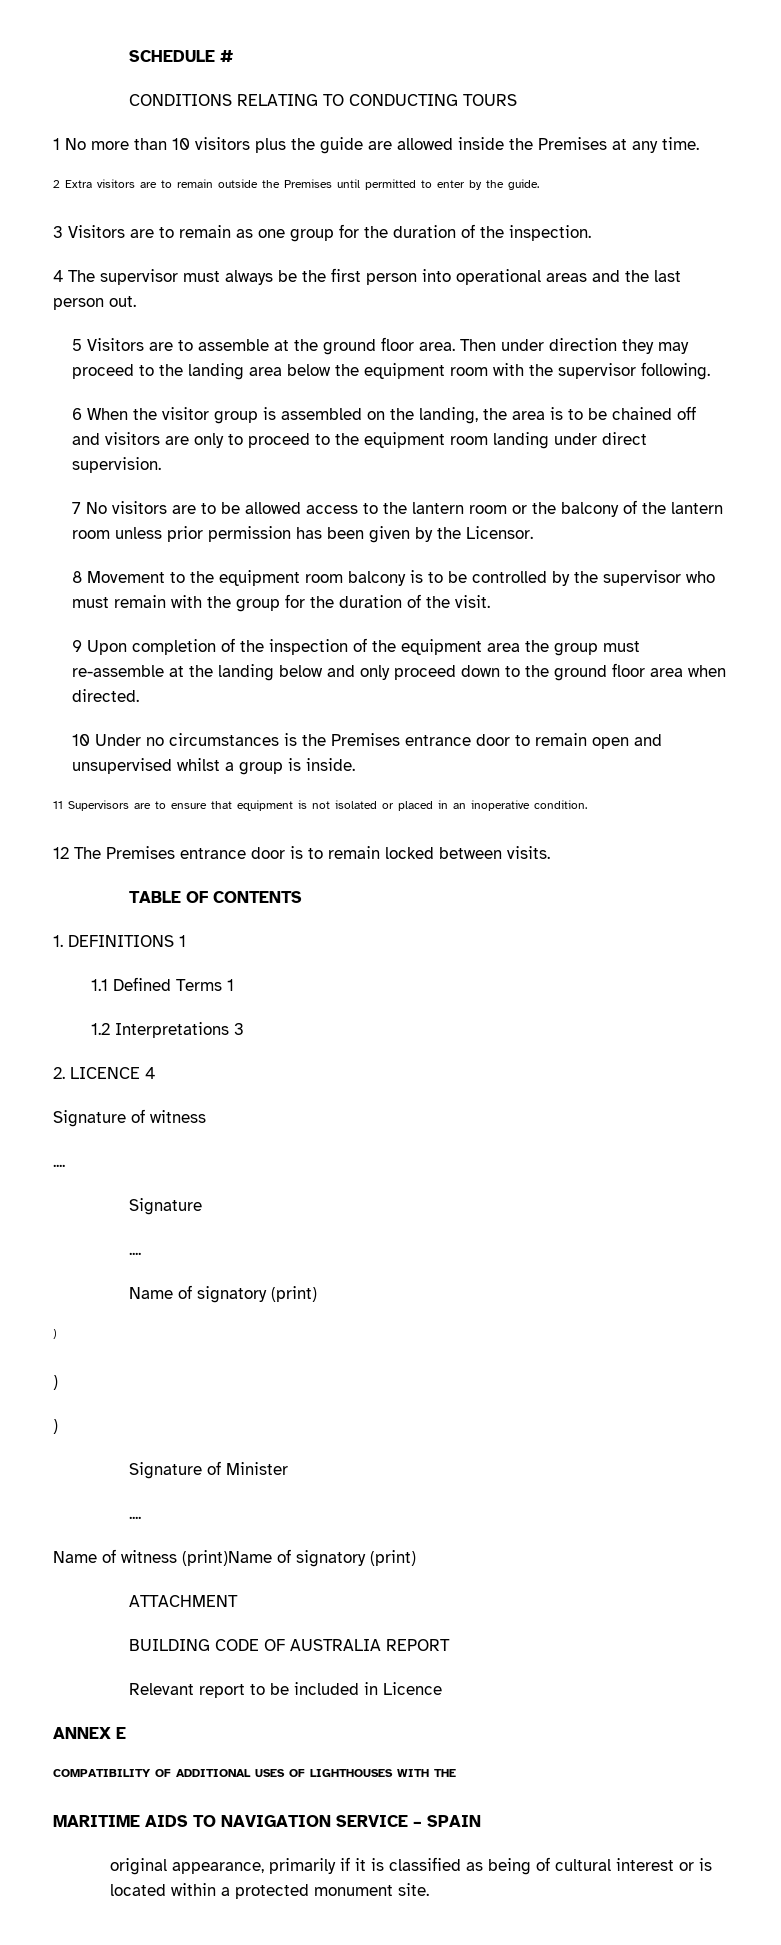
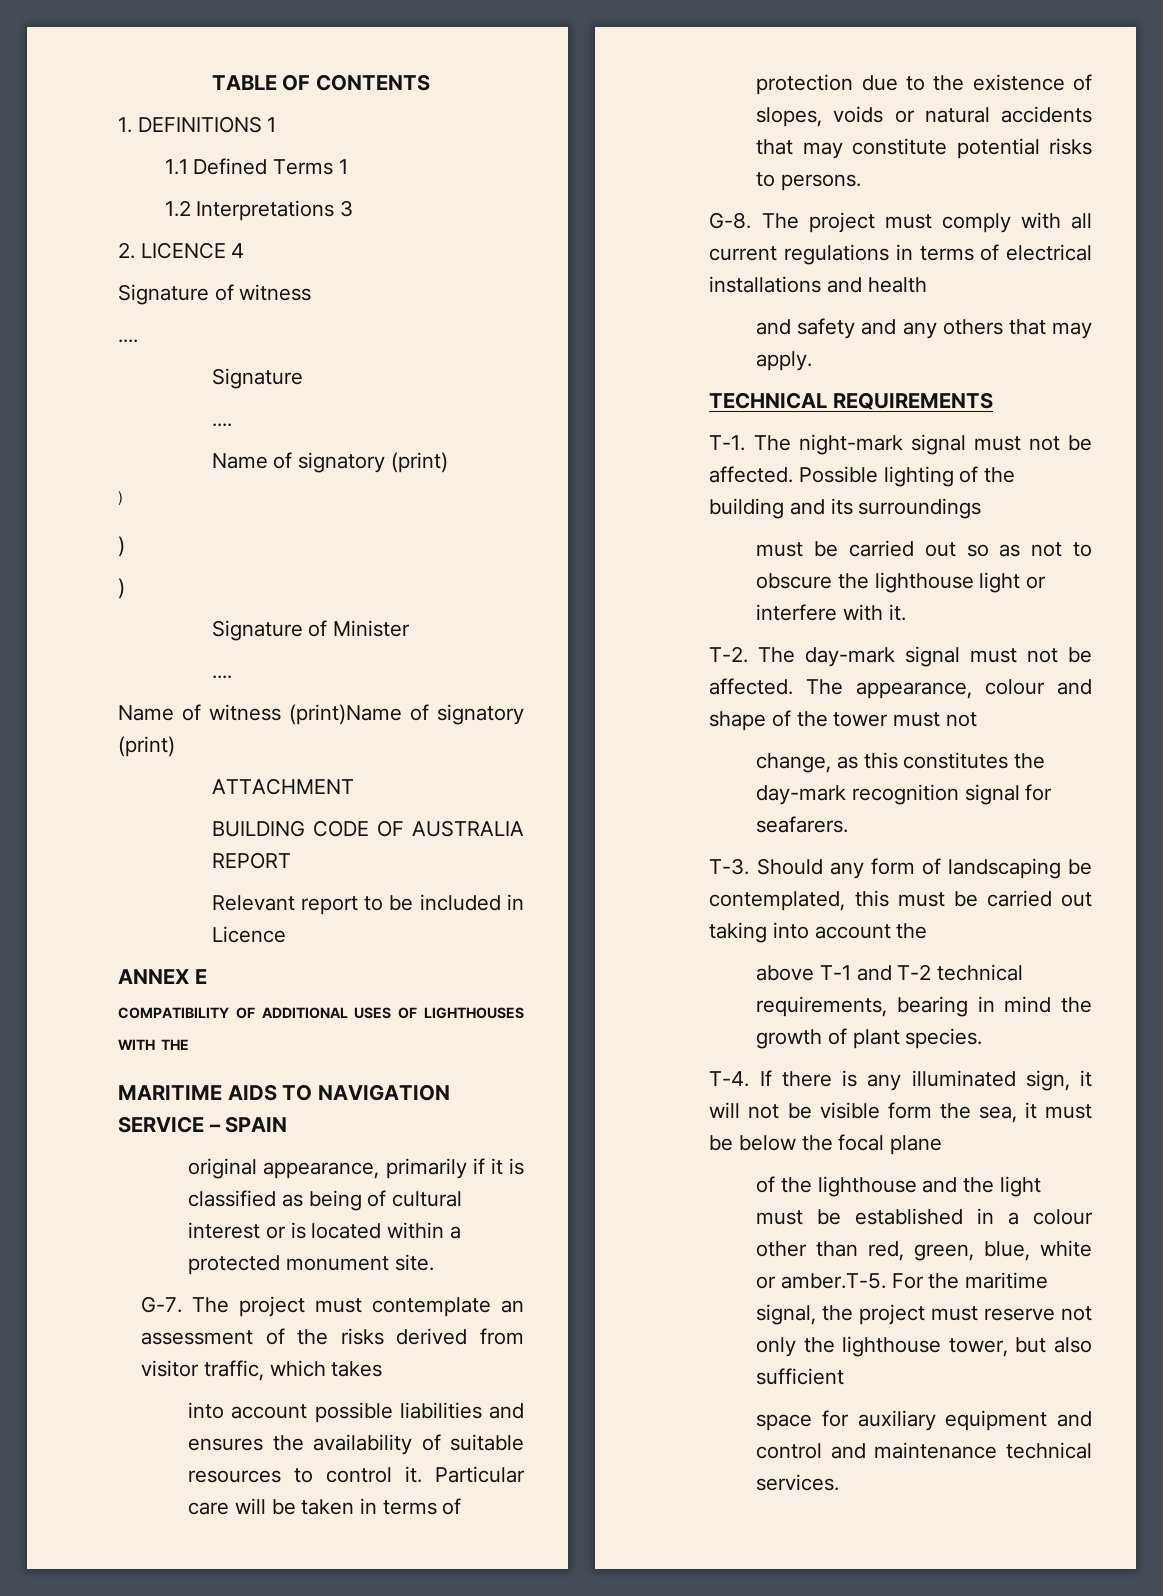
[129,50,234,62] [129,94,518,106] [53,137,699,154] [53,179,539,190] [53,224,591,242] [53,268,681,285] [53,296,136,310] [72,337,690,355] [72,362,711,380] [72,406,697,424] [72,432,648,449] [72,457,162,473] [72,500,724,517] [72,526,534,543] [72,570,716,586] [72,594,491,612] [72,638,641,656] [72,663,727,681] [72,689,140,702] [72,733,663,749] [72,758,356,775] [53,800,587,811] [53,846,550,859] SCHEDULE # // CONDITIONS RELATING TO CONDUCTING TOURS // 1 No more than 10 visitors plus the guide are allowed inside the Premises at any time. // 2 Extra visitors are to remain outside the Premises until permitted to enter by the guide. // 3 Visitors are to remain as one group for the duration of the inspection. // 4 The supervisor must always be the first person into operational areas and the last person out. // 5 Visitors are to assemble at the ground floor area. Then under direction they may proceed to the landing area below the equipment room with the supervisor following. // 6 When the visitor group is assembled on the landing, the area is to be chained off and visitors are only to proceed to the equipment room landing under direct supervision. // 7 No visitors are to be allowed access to the lantern room or the balcony of the lantern room unless prior permission has been given by the Licensor. // 8 Movement to the equipment room balcony is to be controlled by the supervisor who must remain with the group for the duration of the visit. // 9 Upon completion of the inspection of the equipment area the group must re-assemble at the landing below and only proceed down to the ground floor area when directed. // 10 Under no circumstances is the Premises entrance door to remain open and unsupervised whilst a group is inside. // 11 Supervisors are to ensure that equipment is not isolated or placed in an inoperative condition. // 12 The Premises entrance door is to remain locked between visits. // -> (211, 82) none
(430, 1889) none -> [141,1296,524,1317] [141,1328,524,1345] [141,1360,383,1381] [188,1402,524,1423] [188,1434,524,1455] [188,1466,525,1483] [188,1498,462,1515] [756,74,1092,95] [756,106,1092,127] [756,138,1092,159] [756,172,861,191] [709,212,1092,233] [709,244,1092,265] [709,276,927,293] [756,318,1092,339] [756,351,813,371] [709,392,994,410] [709,434,1092,455] [709,466,1016,487] [709,498,982,519] [756,540,1092,557] [756,572,1046,593] [756,604,906,621] [709,646,1092,667] [709,678,1092,699] [709,710,977,731] [756,752,1045,773] [756,784,1053,805] [756,816,849,833] [709,858,1092,879] [709,890,1092,911] [709,922,928,943] [756,964,1023,981] [756,996,1092,1017] [756,1028,983,1049] [709,1070,1092,1091] [709,1102,1092,1123] [709,1134,943,1155] [756,1176,1041,1197] [756,1208,1093,1225] [756,1240,1092,1261] [756,1272,1048,1289] [756,1304,1092,1325] [756,1336,1092,1357] [756,1368,845,1385] [756,1410,1092,1431] [756,1442,1092,1459] [756,1474,840,1491] // G-7. The project must contemplate an assessment of the risks derived from visitor traffic, which takes // into account possible liabilities and ensures the availability of suitable resources to control it. Particular care will be taken in terms of protection due to the existence of slopes, voids or natural accidents that may constitute potential risks to persons. // G-8. The project must comply with all current regulations in terms of electrical installations and health // and safety and any others that may apply. // TECHNICAL REQUIREMENTS // T-1. The night-mark signal must not be affected. Possible lighting of the building and its surroundings // must be carried out so as not to obscure the lighthouse light or interfere with it. // T-2. The day-mark signal must not be affected. The appearance, colour and shape of the tower must not // change, as this constitutes the day-mark recognition signal for seafarers. // T-3. Should any form of landscaping be contemplated, this must be carried out taking into account the // above T-1 and T-2 technical requirements, bearing in mind the growth of plant species. // T-4. If there is any illuminated sign, it will not be visible form the sea, it must be below the focal plane // of the lighthouse and the light must be established in a colour other than red, green, blue, white or amber.T-5. For the maritime signal, the project must reserve not only the lighthouse tower, but also sufficient // space for auxiliary equipment and control and maintenance technical services.

